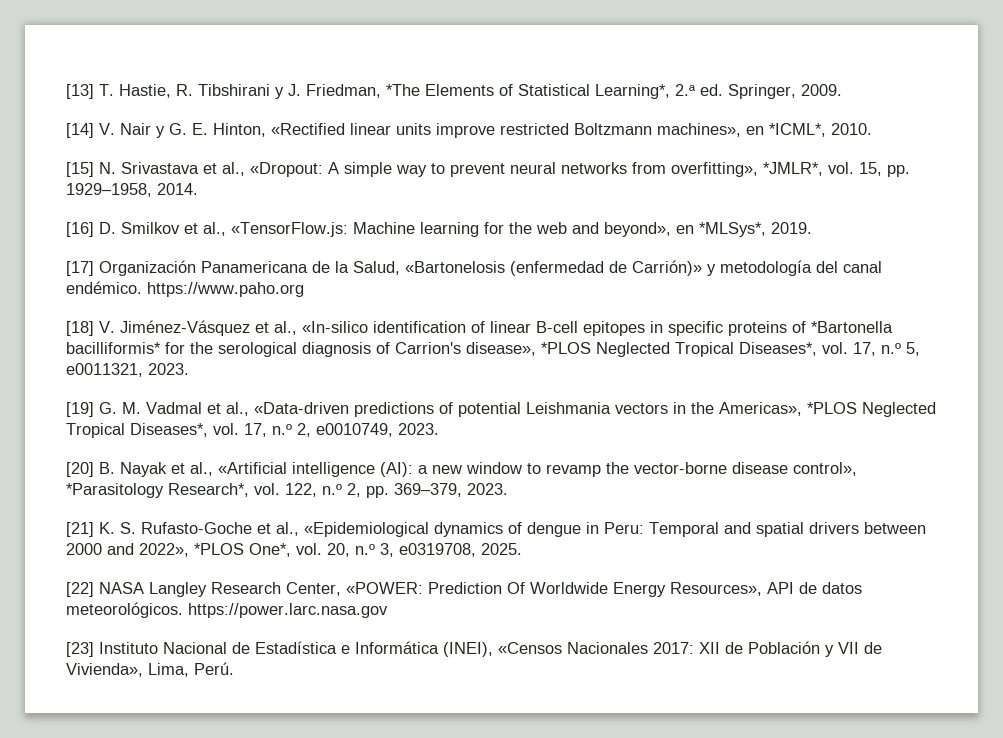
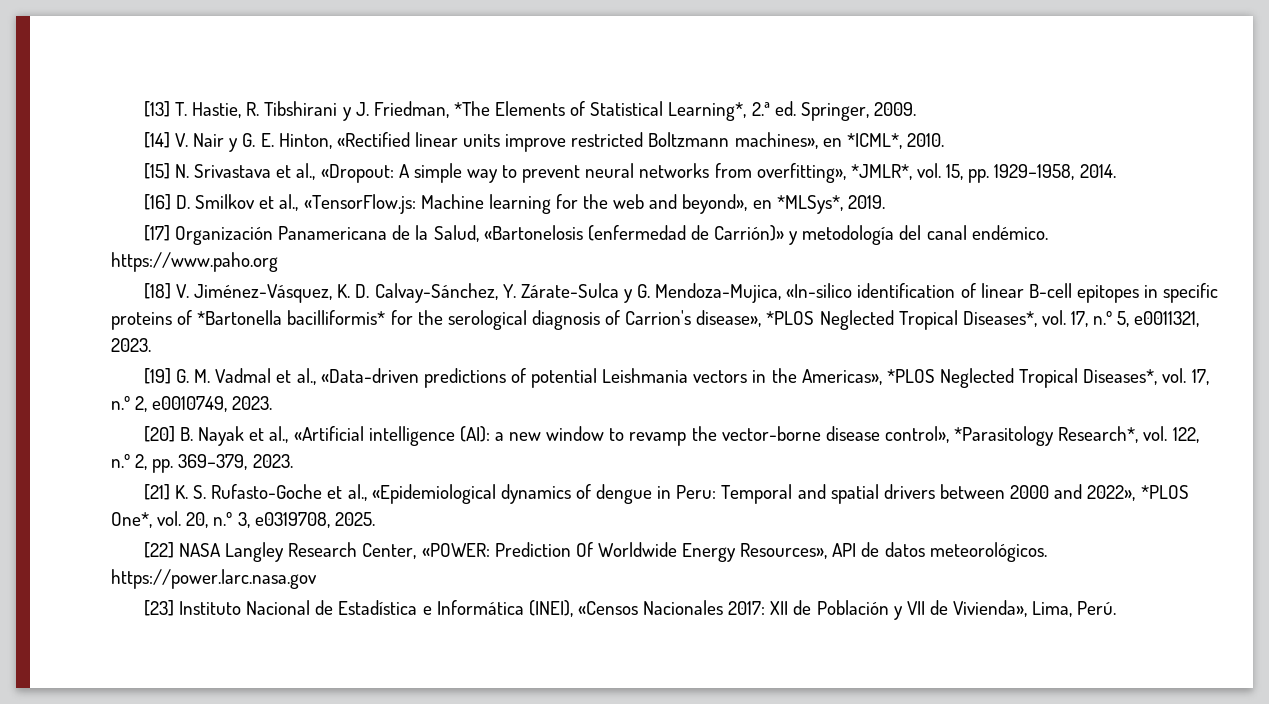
[120,320,297,336] Jiménez-Vásquez et al., -> [194,283,782,303] Jiménez-Vásquez, K. D. Calvay-Sánchez, Y. Zárate-Sulca y G. Mendoza-Mujica,

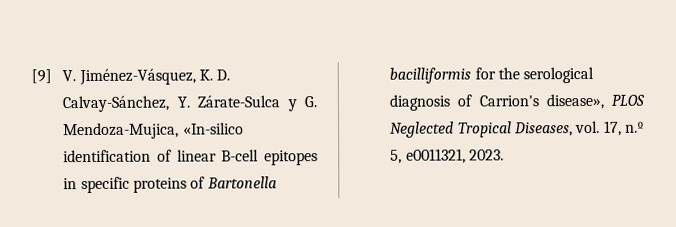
[143,101,916,121] [143,132,944,152] [143,163,1116,183] [143,194,885,214] [143,225,1048,245] [111,252,278,272] [143,283,171,299] [13] T. Hastie, R. Tibshirani y J. Friedman, *The Elements of Statistical Learning*, 2.ª ed. Springer, 2009. // [14] V. Nair y G. E. Hinton, «Rectified linear units improve restricted Boltzmann machines», en *ICML*, 2010. // [15] N. Srivastava et al., «Dropout: A simple way to prevent neural networks from overfitting», *JMLR*, vol. 15, pp. 1929–1958, 2014. // [16] D. Smilkov et al., «TensorFlow.js: Machine learning for the web and beyond», en *MLSys*, 2019. // [17] Organización Panamericana de la Salud, «Bartonelosis (enfermedad de Carrión)» y metodología del canal endémico. https://www.paho.org // [18] -> [31,69,52,84] [9]
[197,310,386,325] *Bartonella bacilliformis* -> [206,176,277,189] [389,67,472,84] Bartonella bacilliformis
[766,310,1037,330] *PLOS Neglected Tropical Diseases*, -> [611,94,645,106] [390,121,573,138] PLOS Neglected Tropical Diseases,
[143,368,1209,388] [111,395,273,412] [143,426,1199,446] [111,453,293,473] [143,484,1189,504] [111,511,375,528] [143,542,1047,562] [111,569,317,589] [143,600,1117,620] // [19] G. M. Vadmal et al., «Data-driven predictions of potential Leishmania vectors in the Americas», *PLOS Neglected Tropical Diseases*, vol. 17, n.º 2, e0010749, 2023. // [20] B. Nayak et al., «Artificial intelligence (AI): a new window to revamp the vector-borne disease control», *Parasitology Research*, vol. 122, n.º 2, pp. 369–379, 2023. // [21] K. S. Rufasto-Goche et al., «Epidemiological dynamics of dengue in Peru: Temporal and spatial drivers between 2000 and 2022», *PLOS One*, vol. 20, n.º 3, e0319708, 2025. // [22] NASA Langley Research Center, «POWER: Prediction Of Worldwide Energy Resources», API de datos meteorológicos. https://power.larc.nasa.gov // [23] Instituto Nacional de Estadística e Informática (INEI), «Censos Nacionales 2017: XII de Población y VII de Vivienda», Lima, Perú. -> (504, 155) none

